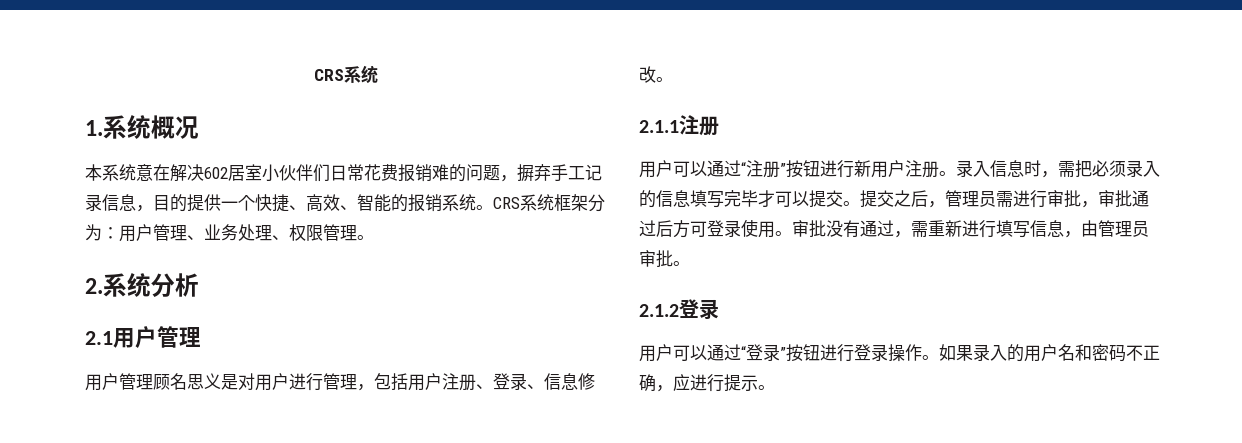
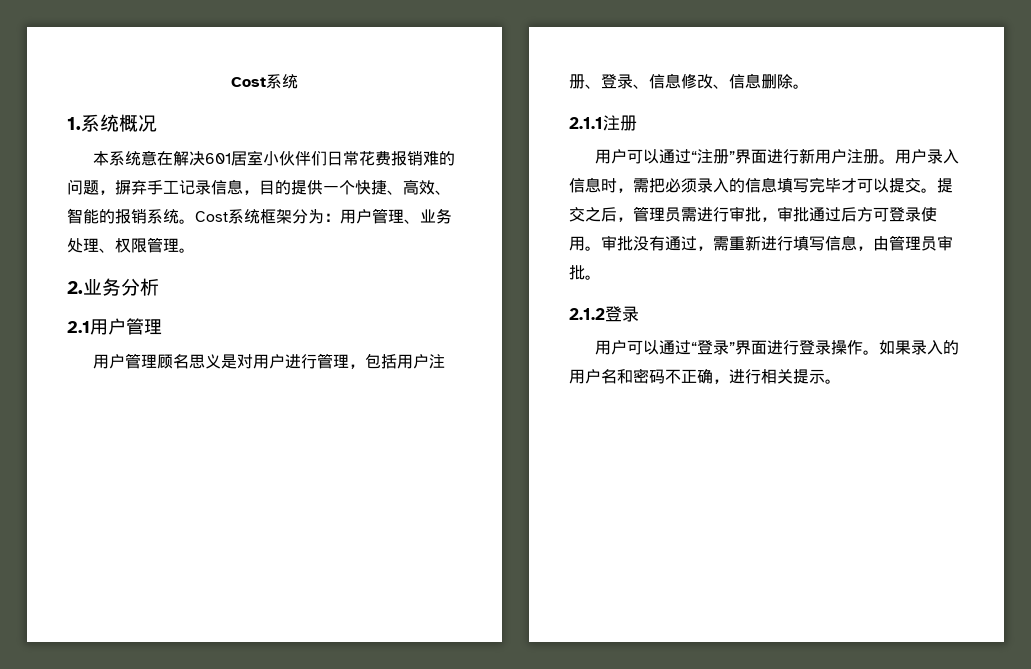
[314,69,344,81] CRS -> [231,77,266,87] Cost
[204,167,228,179] 602 -> [205,153,232,164] 601
[493,197,520,209] CRS -> [195,211,228,222] Cost
[103,273,151,297] 系统 -> [83,278,121,296] 业务
(656, 74) none -> [713,73,793,89] 、信息删除
[786,160,820,178] 按钮 -> [735,149,768,164] 界面
(956, 173) none -> [895,149,928,164] 用户
[786,344,820,362] 按钮 -> [735,340,768,355] 界面
[673,374,724,392] 应进行 -> [729,369,793,384] 进行相关

